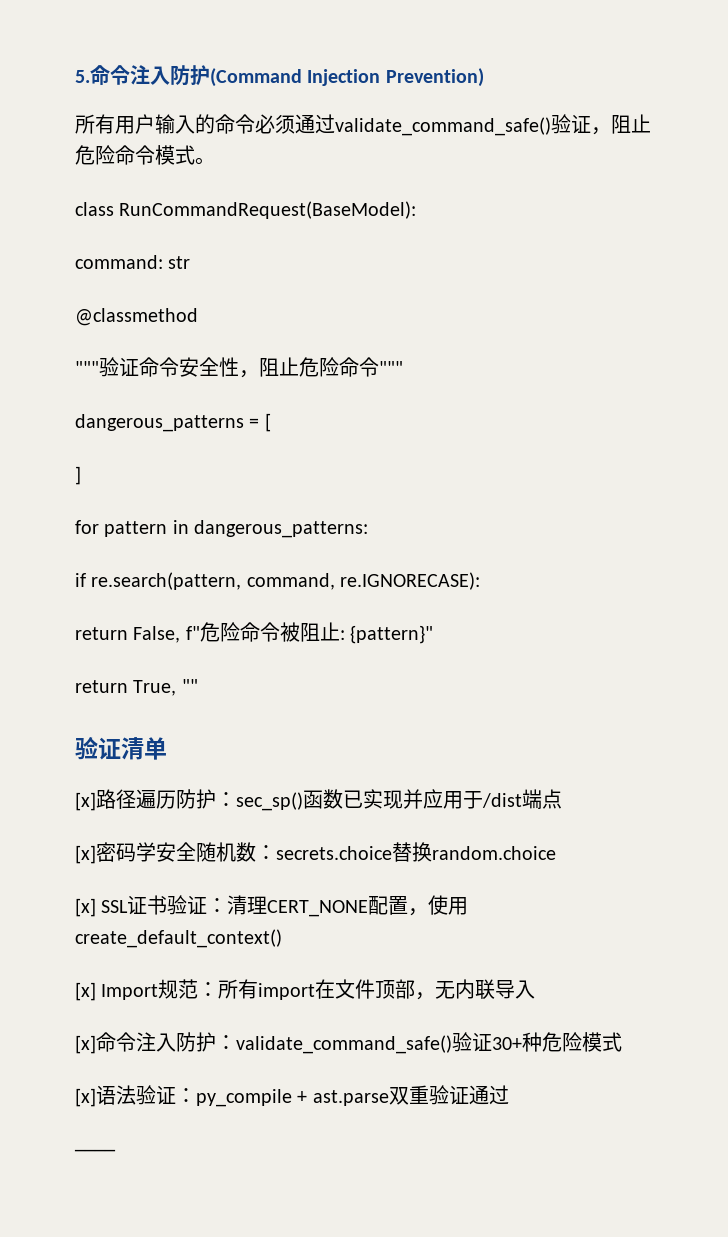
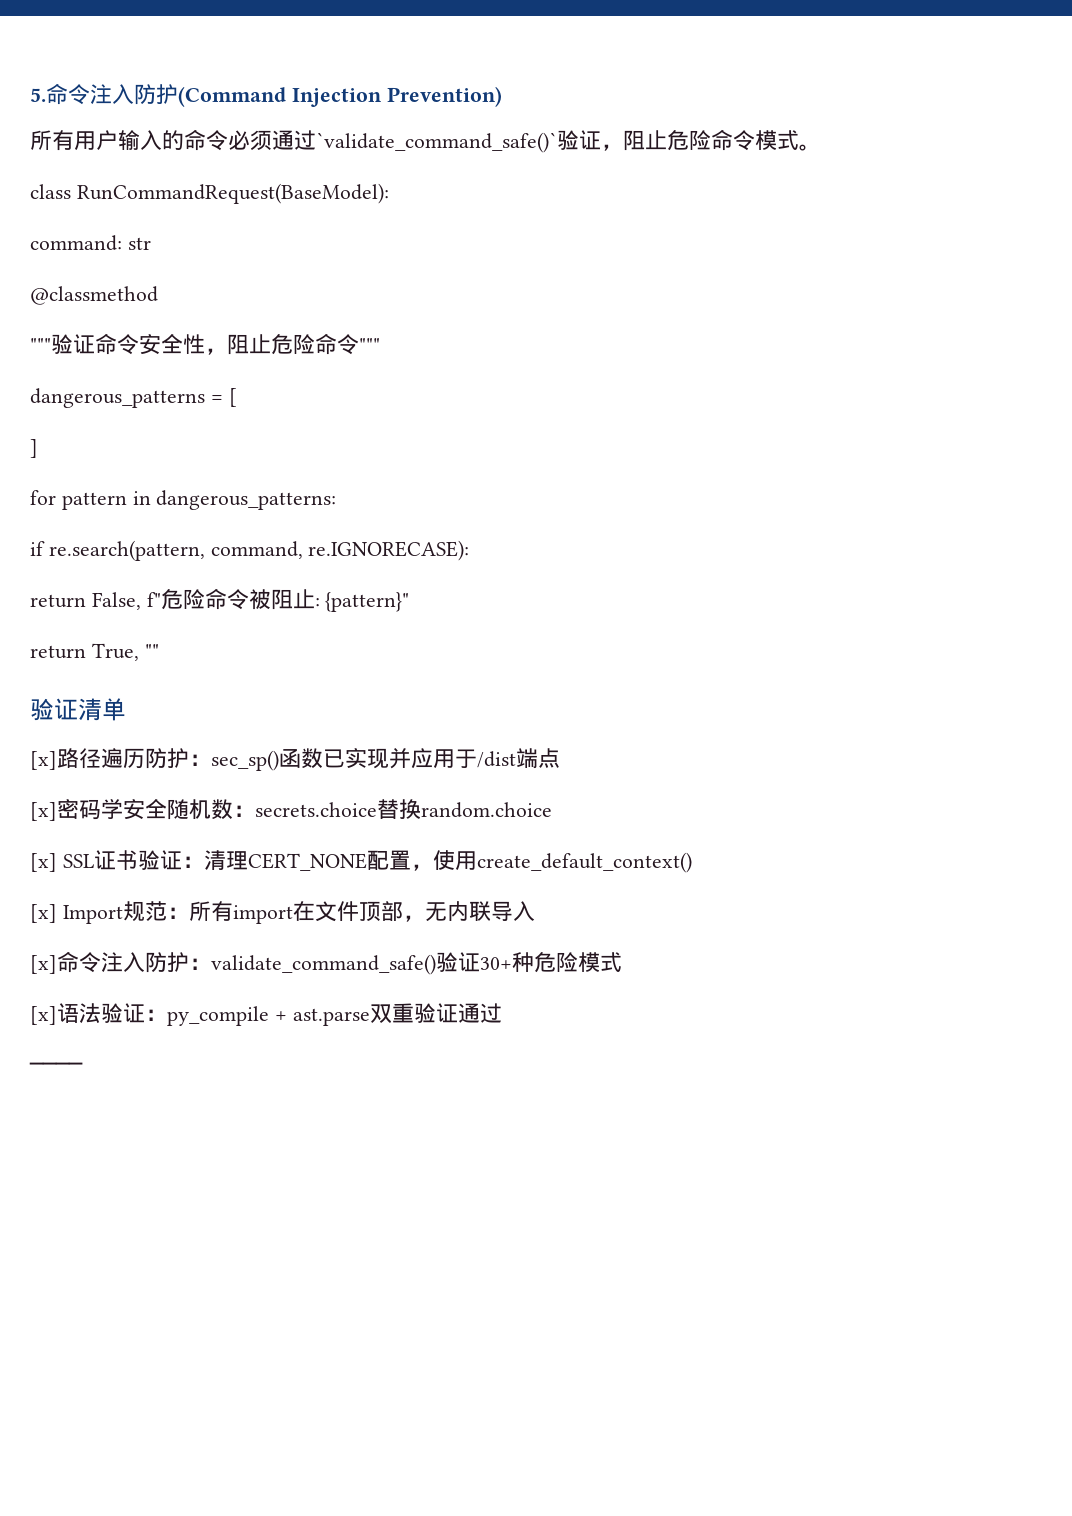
[335,117,551,136] validate_command_safe() -> [316,132,557,153] `validate_command_safe()`

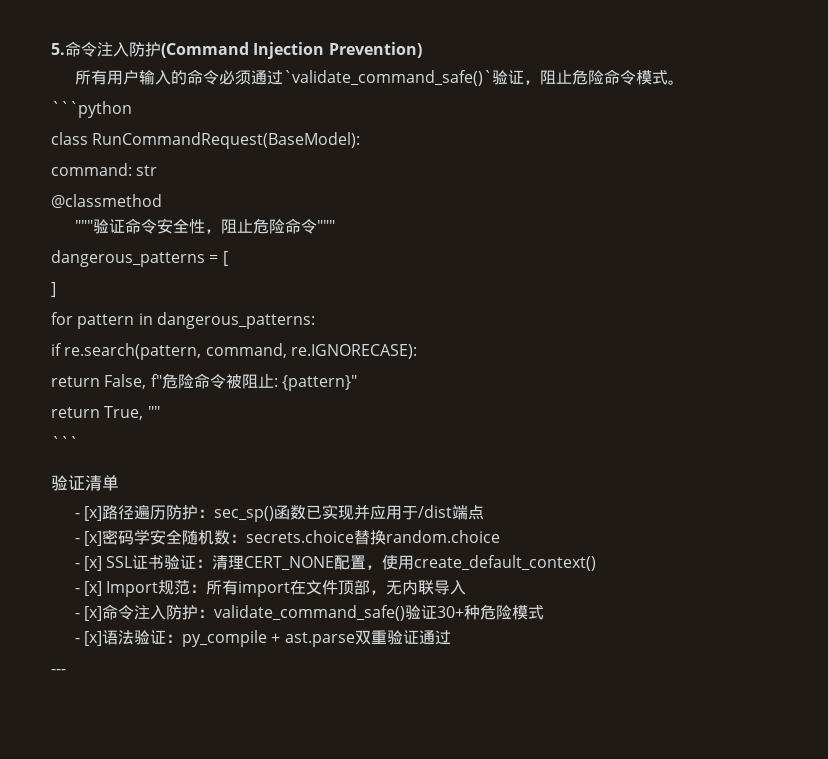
(821, 147) none -> [51,101,132,118] // ```python
(159, 651) none -> [51,436,78,449] // ```
(126, 709) none -> [74,513,80,518] -
(560, 758) none -> [74,538,80,543] -
(552, 810) none -> [74,563,80,568] -
(692, 862) none -> [74,588,80,593] -
(535, 911) none -> [74,613,80,618] -
(622, 962) none -> [74,638,80,643] -
[29,1062,83,1072] ──── -> [51,669,66,674] ---

